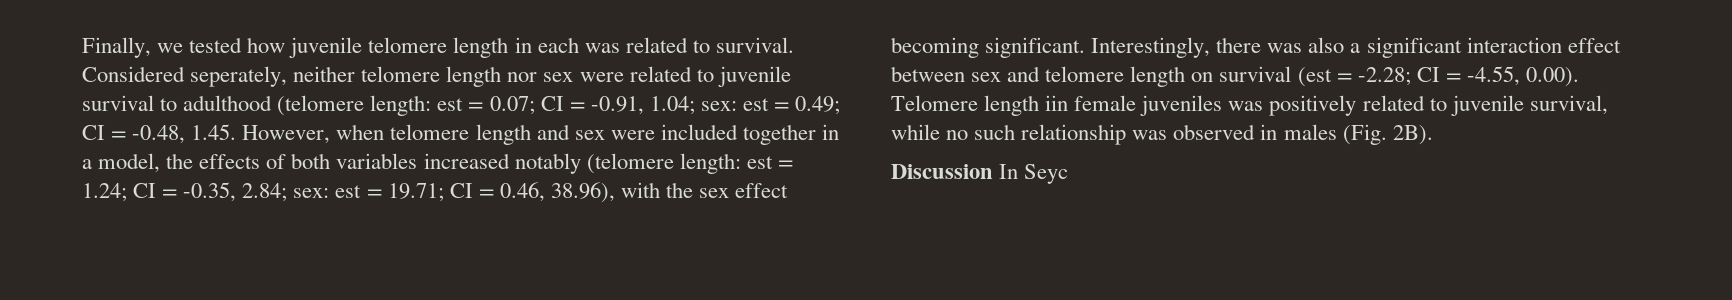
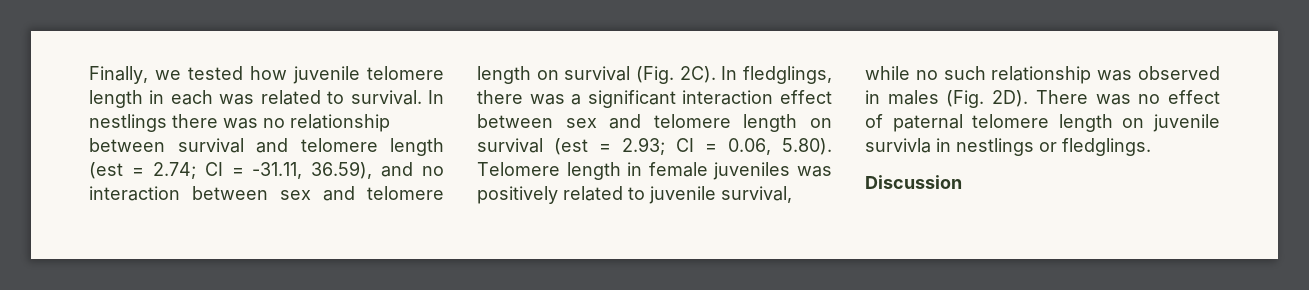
[82,66,791,87] [82,95,841,116] [82,124,839,145] [82,153,793,174] [82,182,789,203] [891,37,1345,58] Considered seperately, neither telomere length nor sex were related to juvenile survival to adulthood (telomere length: est = 0.07; CI = -0.91, 1.04; sex: est = 0.49; CI = -0.48, 1.45. However, when telomere length and sex were included together in a model, the effects of both variables increased notably (telomere length: est = 1.24; CI = -0.35, 2.84; sex: est = 19.71; CI = 0.46, 38.96), with the sex effect becoming significant. Interestingly, there was also -> [428,90,444,104] [89,114,390,132] [89,138,444,156] [89,161,444,179] [89,186,444,201] [477,66,832,84] [477,90,565,105] In nestlings there was no relationship between survival and telomere length (est = 2.74; CI = -31.11, 36.59), and no interaction between sex and telomere length on survival (Fig. 2C). In fledglings, there was
[1357,66,1579,87] -2.28; CI = -4.55, 0.00). -> [622,137,832,155] 2.93; CI = 0.06, 5.80).
[1045,95,1069,111] iin -> [627,162,643,176] in
[1392,125,1433,145] 2B). -> [992,90,1220,107] [865,114,1220,132] [865,138,1151,156] 2D). There was no effect of paternal telomere length on juvenile survivla in nestlings or fledglings.
[999,164,1069,184] In Seyc -> (962, 182) none

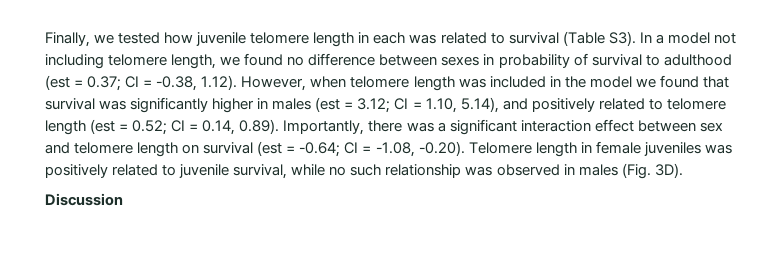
[350,90,444,105] [89,114,390,132] [89,138,288,153] survival. In nestlings there was no relationship between survival and -> [508,31,736,46] [45,53,732,69] [45,75,729,91] [45,97,663,113] survival (Table S3). In a model not including telomere length, we found no difference between sexes in probability of survival to adulthood (est = 0.37; CI = -0.38, 1.12). However, when telomere length was included in the model we found that survival was significantly higher in males (est = 3.12; CI = 1.10, 5.14), and positively related to
[152,161,444,179] [89,186,444,201] [477,66,832,84] 2.74; CI = -31.11, 36.59), and no interaction between sex and telomere length on survival (Fig. 2C). In fledglings, -> [132,119,365,135] 0.52; CI = 0.14, 0.89). Importantly,
[622,137,832,155] 2.93; CI = 0.06, 5.80). -> [299,141,465,157] -0.64; CI = -1.08, -0.20).
[992,90,1220,107] [865,114,1220,132] [865,138,1151,156] 2D). There was no effect of paternal telomere length on juvenile survivla in nestlings or fledglings. -> [654,163,683,178] 3D).

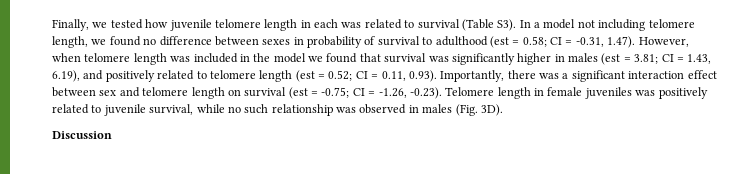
[87,75,238,91] 0.37; CI = -0.38, 1.12). -> [522,36,636,48] 0.58; CI = -0.31, 1.47).
[357,97,499,113] 3.12; CI = 1.10, 5.14), -> [634,54,712,64] [52,70,80,82] 3.81; CI = 1.43, 6.19),
[202,119,280,135] 0.14, 0.89). -> [381,70,437,82] 0.11, 0.93).
[299,141,465,157] -0.64; CI = -1.08, -0.20). -> [321,87,442,99] -0.75; CI = -1.26, -0.23).

